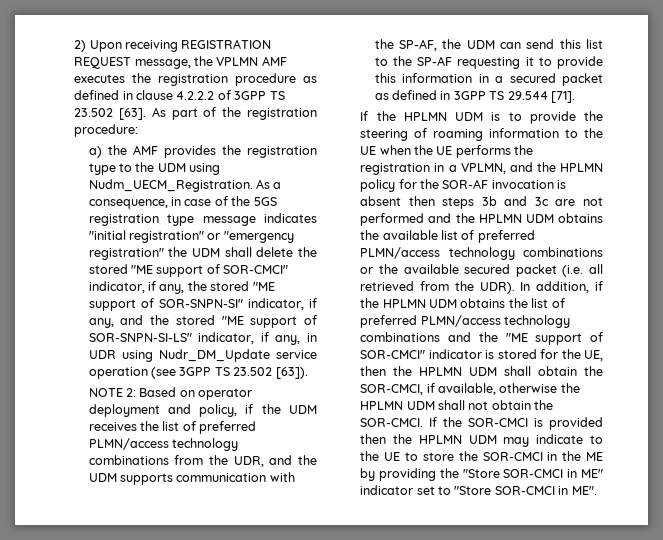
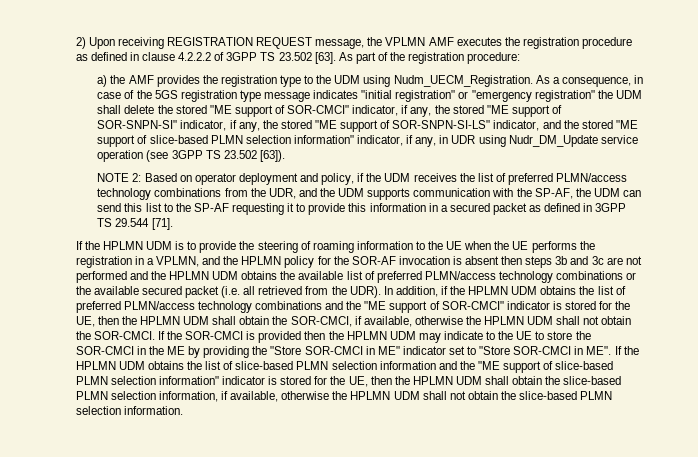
(114, 323) none -> [262,120,540,132] the stored "ME support of SOR-SNPN-SI-LS" indicator,
[88,333,192,342] SOR-SNPN-SI-LS" -> [149,135,354,144] slice-based PLMN selection information"
(597, 490) none -> [614,346,639,355] [75,361,614,373] [75,376,622,387] [75,391,613,402] [75,406,183,415] If the HPLMN UDM obtains the list of slice-based PLMN selection information and the "ME support of slice-based PLMN selection information" indicator is stored for the UE, then the HPLMN UDM shall obtain the slice-based PLMN selection information, if available, otherwise the HPLMN UDM shall not obtain the slice-based PLMN selection information.

